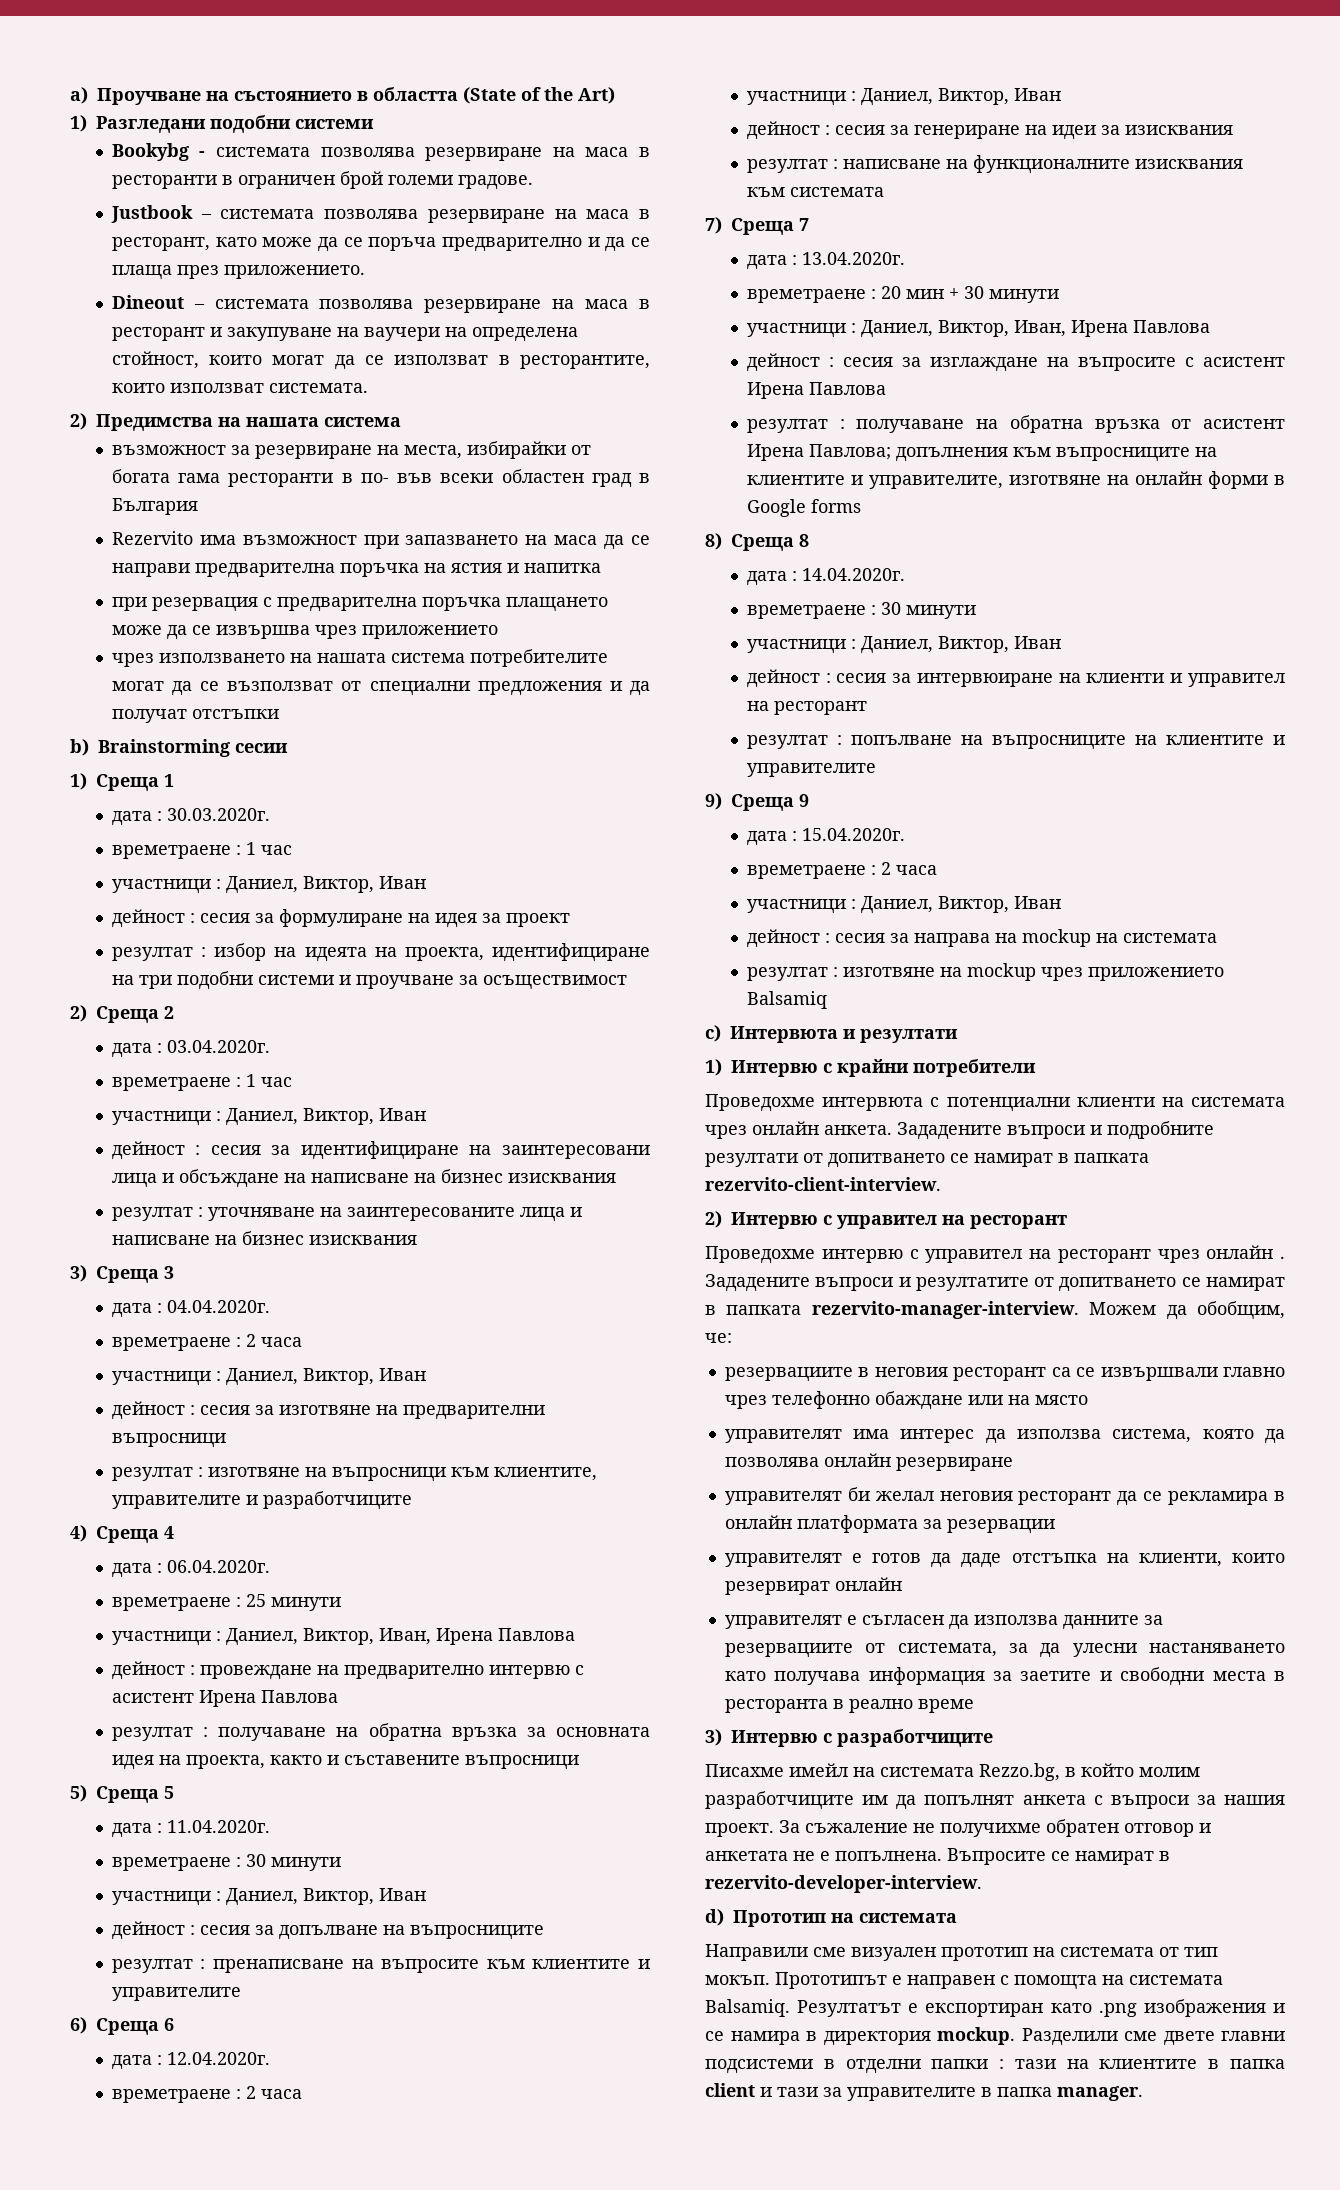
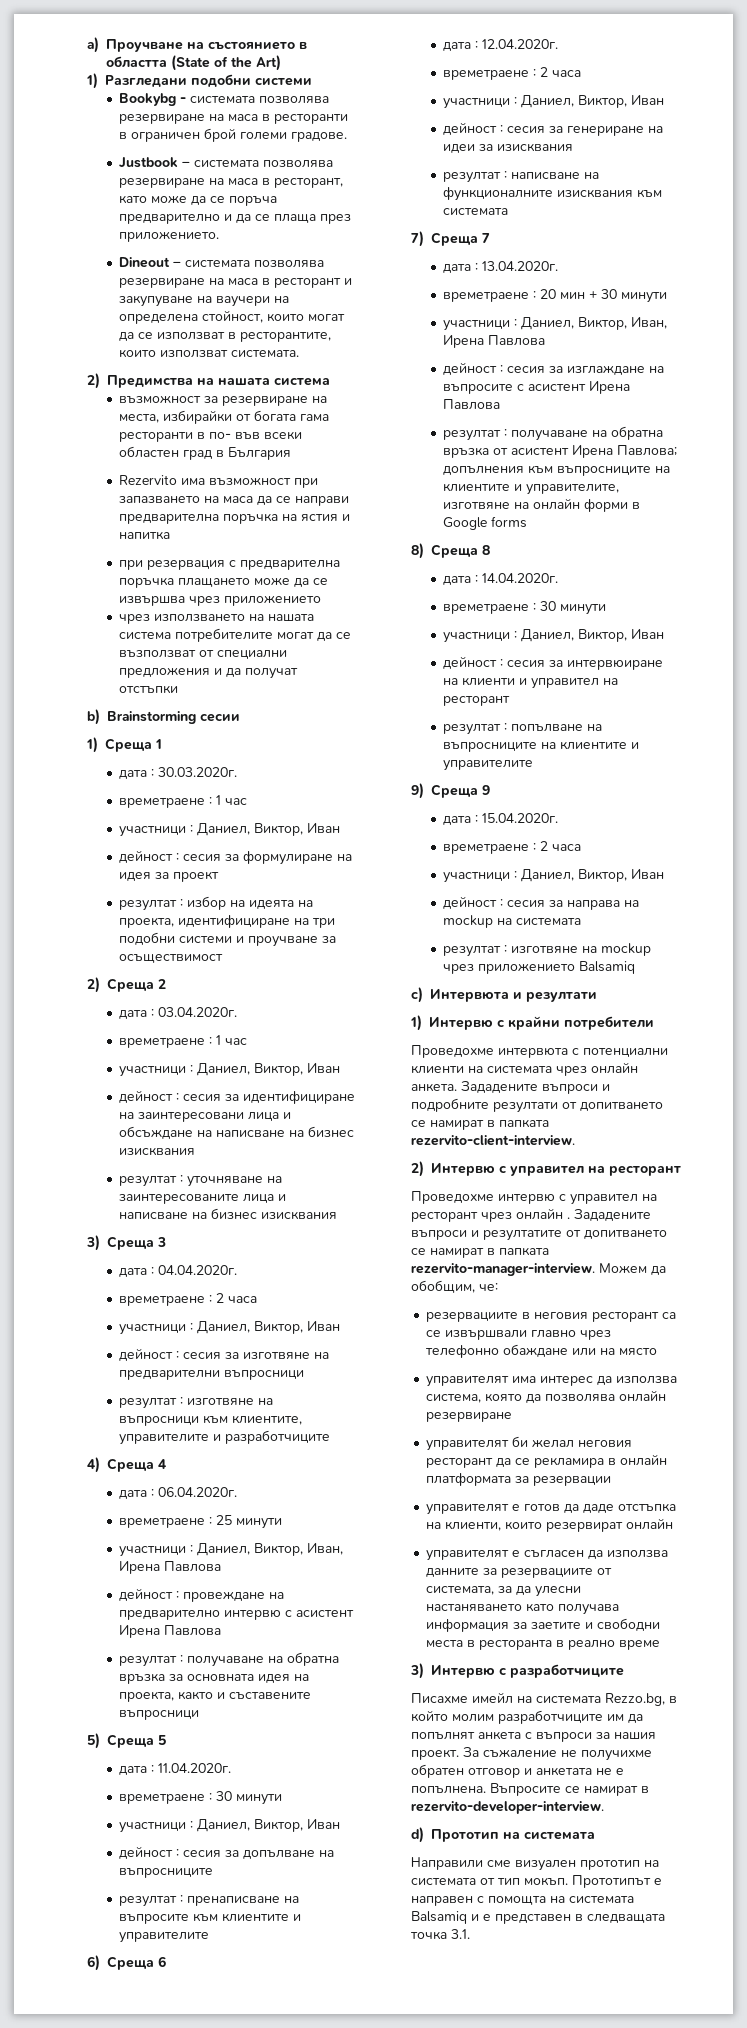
[705,1999,1285,2017] [705,2027,1285,2046] [705,2059,1285,2074] [705,2083,1144,2101] Balsamiq. Резултатът е експортиран като .png изображения и се намира в директория mockup. Разделили сме двете главни подсистеми в отделни папки : тази на клиентите в папка client и тази за управителите в папка manager. -> [410,1911,665,1924] [409,1929,470,1940] Balsamiq и е представен в следващата точка 3.1.

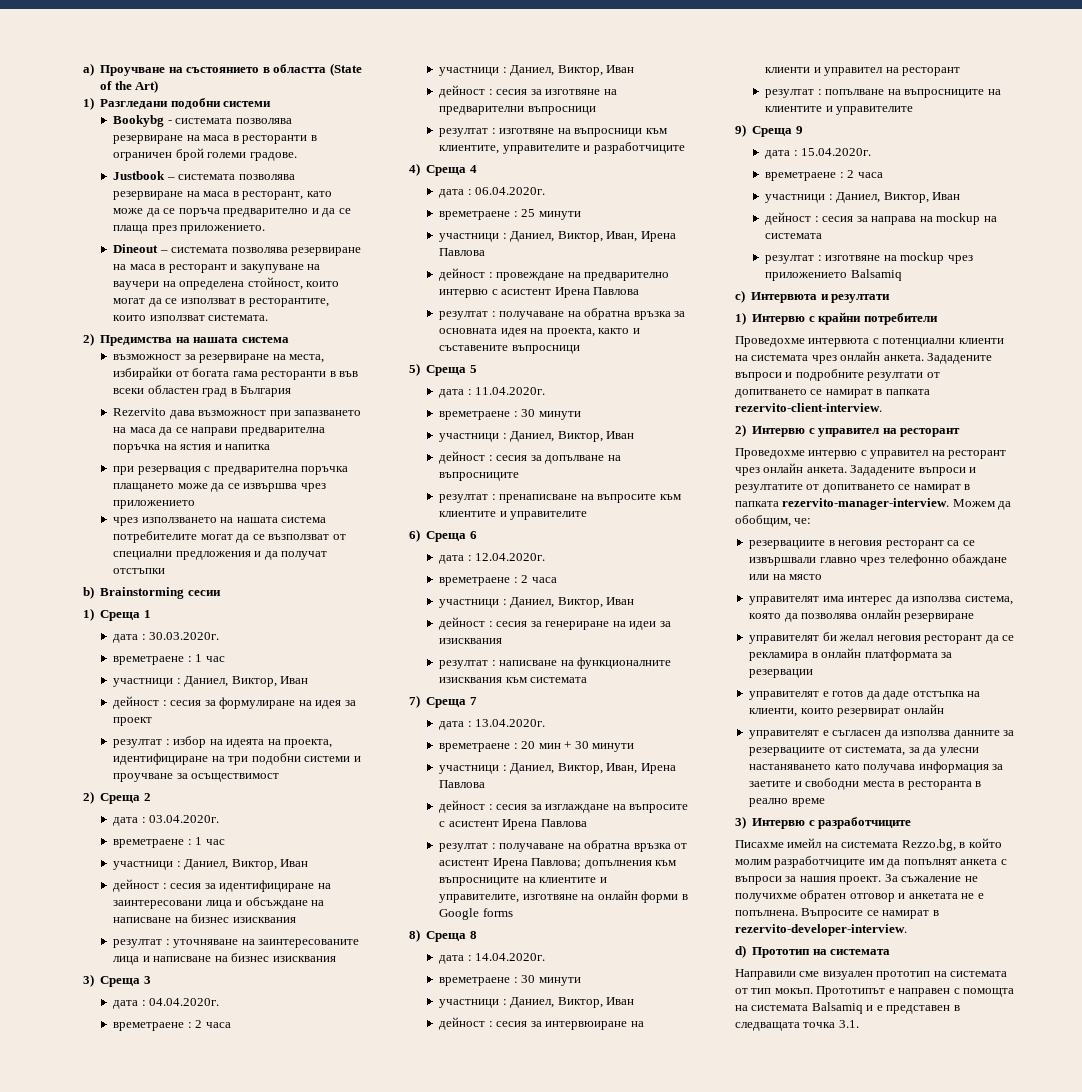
[209,432,232,439] по- -> (336, 374) none
[181,478,206,485] има -> [169,410,195,419] дава
[566,1217,570,1219] . -> [806,467,847,473] анкета.

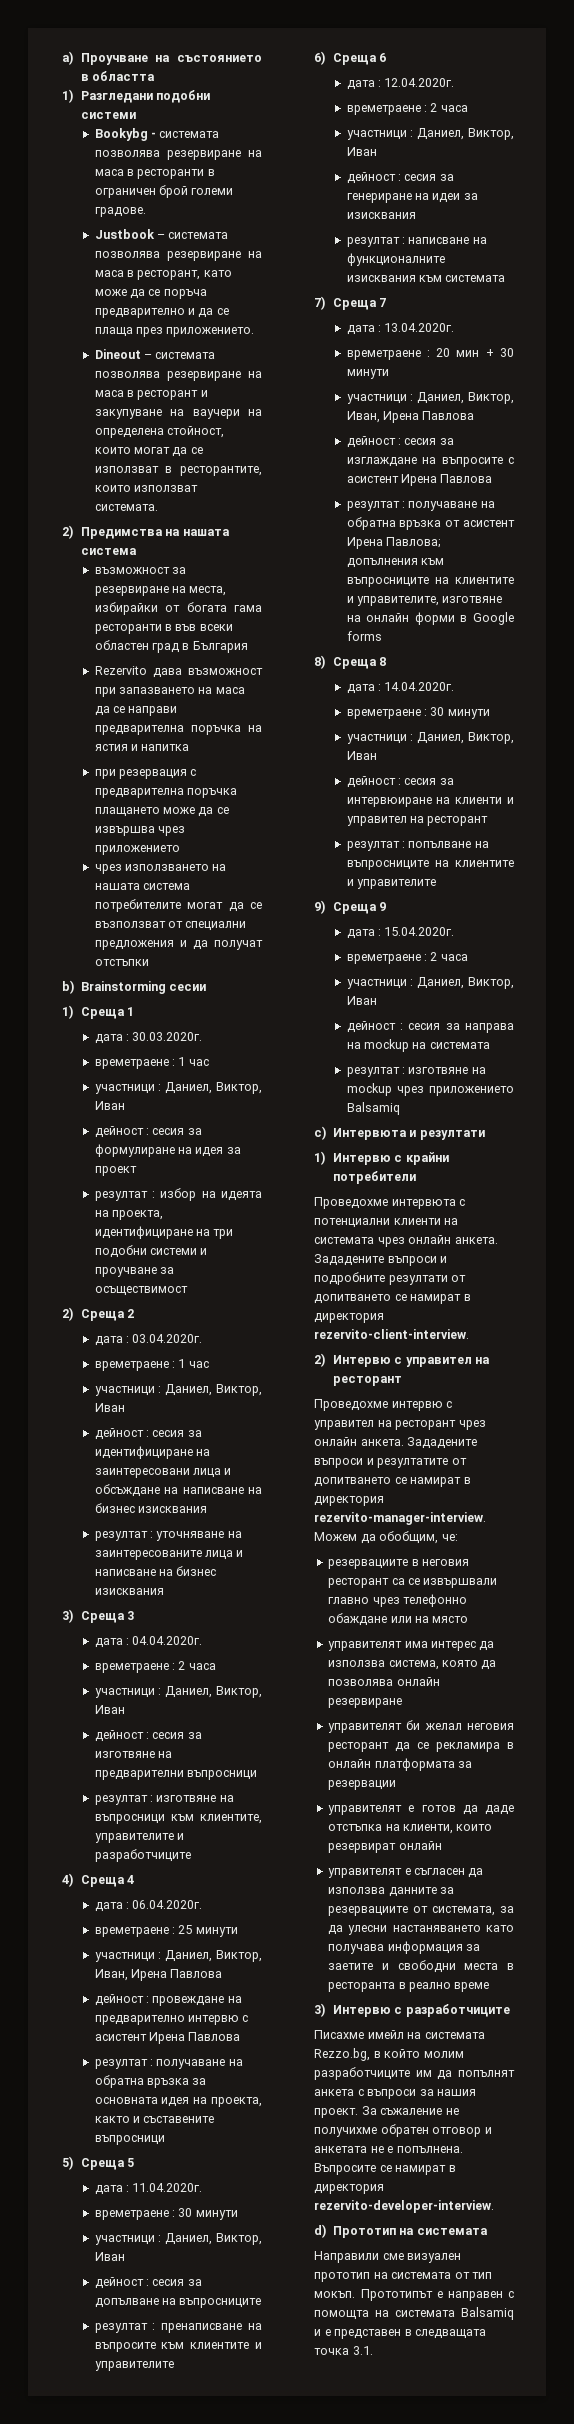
[329,63,362,76] [100,80,159,93] (State of the Art) -> (156, 76) none
[885,389,930,395] папката -> [314,1313,385,1323] директория
[734,501,779,507] папката -> [314,1496,385,1506] директория
(939, 913) none -> [314,2184,385,2194] директория

